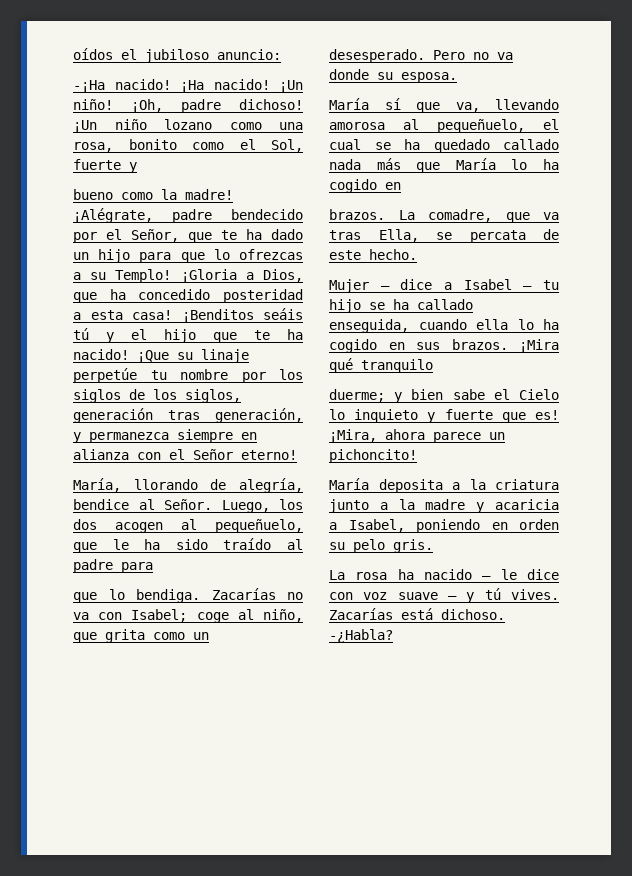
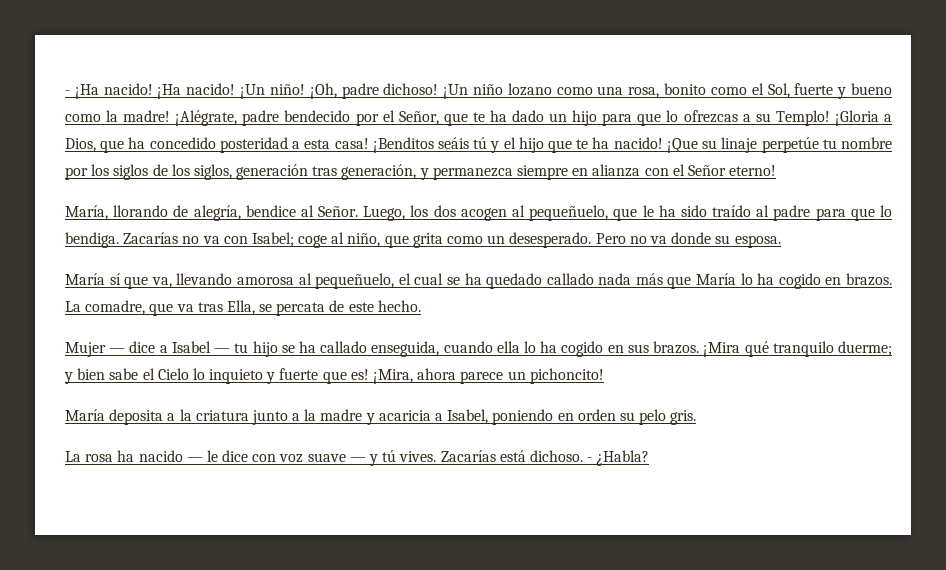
[73,48,281,63] [73,80,105,92] oídos el jubiloso anuncio: // -¡Ha -> [65,84,99,99] - ¡Ha
(137, 167) // -> (847, 93) none
(153, 567) // -> (846, 214) none
(401, 186) // -> (842, 281) none
(433, 366) // -> (834, 349) none
[329,629,393,643] -¿Habla? -> [587,450,650,466] - ¿Habla?

